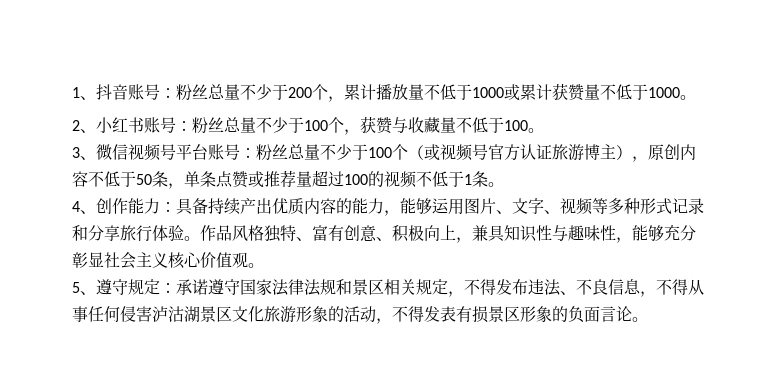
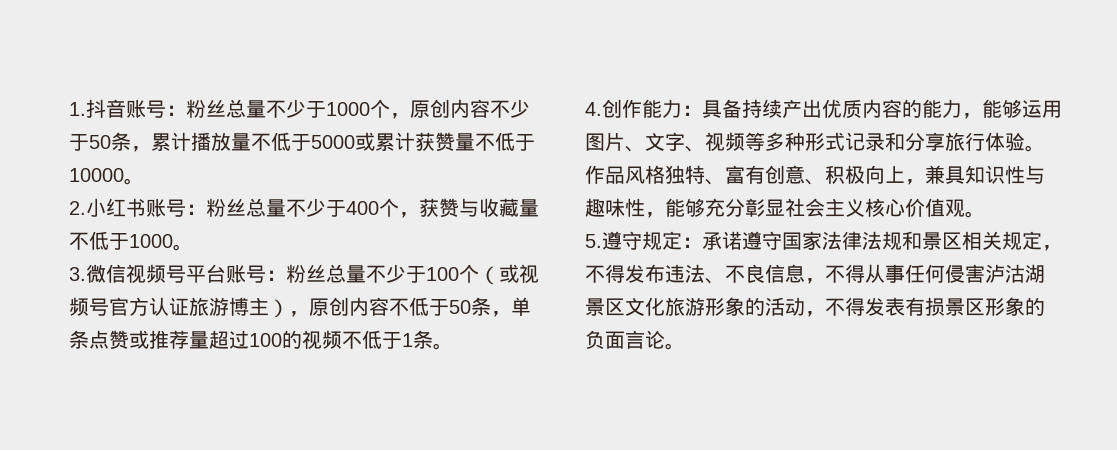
[72,87,96,100] 1、 -> [69,102,86,116] 1.
[288,84,328,100] 200个 -> [326,99,530,119] [69,132,131,151] 1000个，原创内容不少于50条
[472,87,504,98] 1000 -> [311,135,355,149] 5000
[648,87,696,100] [72,120,96,133] 1000。 // 2、 -> [69,168,144,185] [69,201,86,215] 10000。 // 2.
[304,120,328,131] 100 -> [346,201,379,215] 400
[504,120,544,133] [72,147,96,160] 100。 // 3、 -> [129,234,193,251] [69,267,86,281] 1000。 // 3.
[72,201,96,214] 4、 -> [585,102,602,116] 4.
[72,282,96,295] 5、 -> [585,234,602,248] 5.

